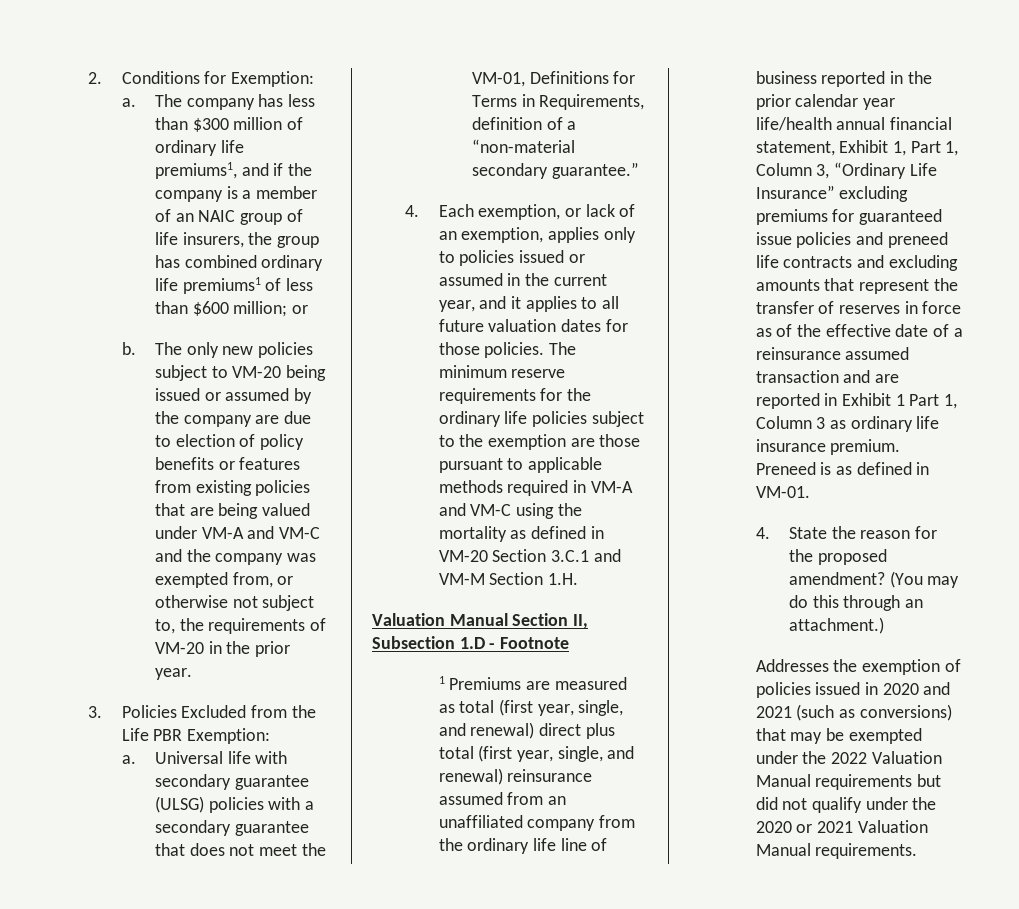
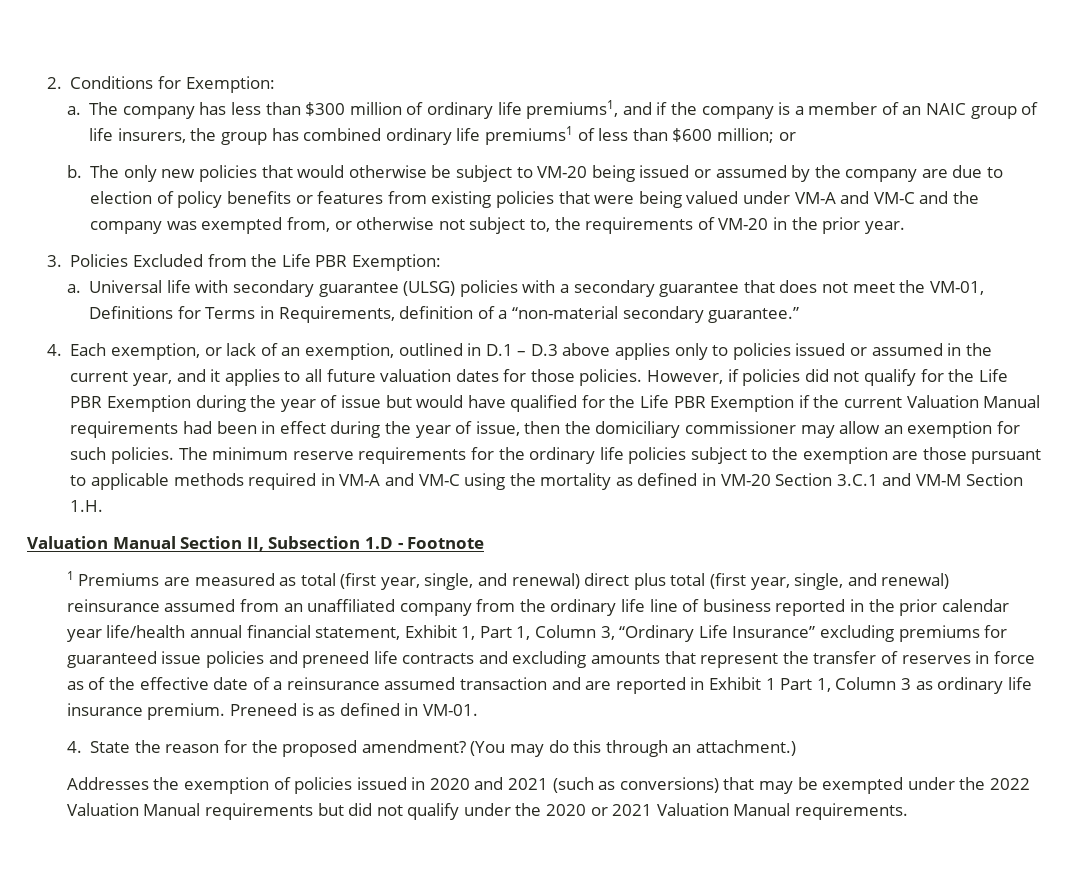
(313, 350) none -> [261,165,452,178] that would otherwise be
[189,507,214,516] are -> [594,195,635,204] were
(544, 235) none -> [398,343,611,356] outlined in D.1 – D.3 above
(545, 350) none -> [647,369,1008,386] [70,395,1041,412] [70,421,1020,438] [70,447,174,464] However, if policies did not qualify for the Life PBR Exemption during the year of issue but would have qualified for the Life PBR Exemption if the current Valuation Manual requirements had been in effect during the year of issue, then the domiciliary commissioner may allow an exemption for such policies.

